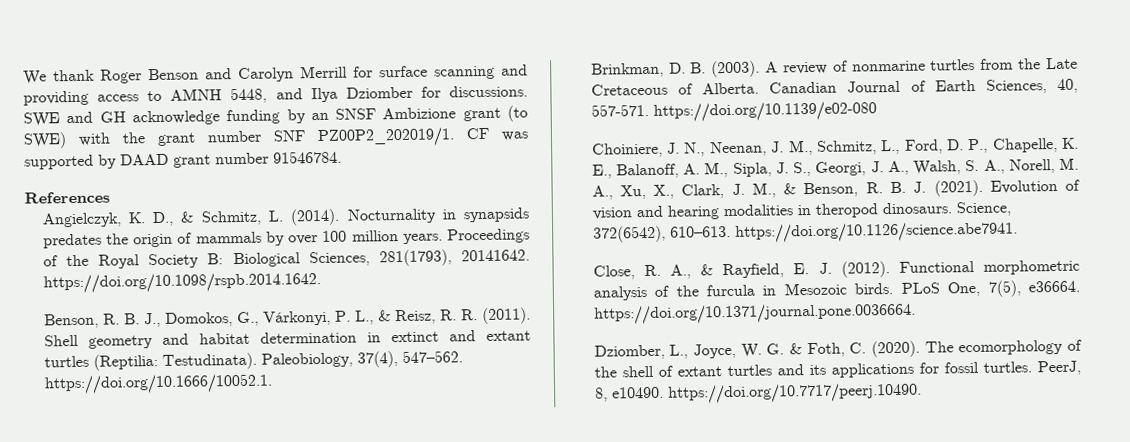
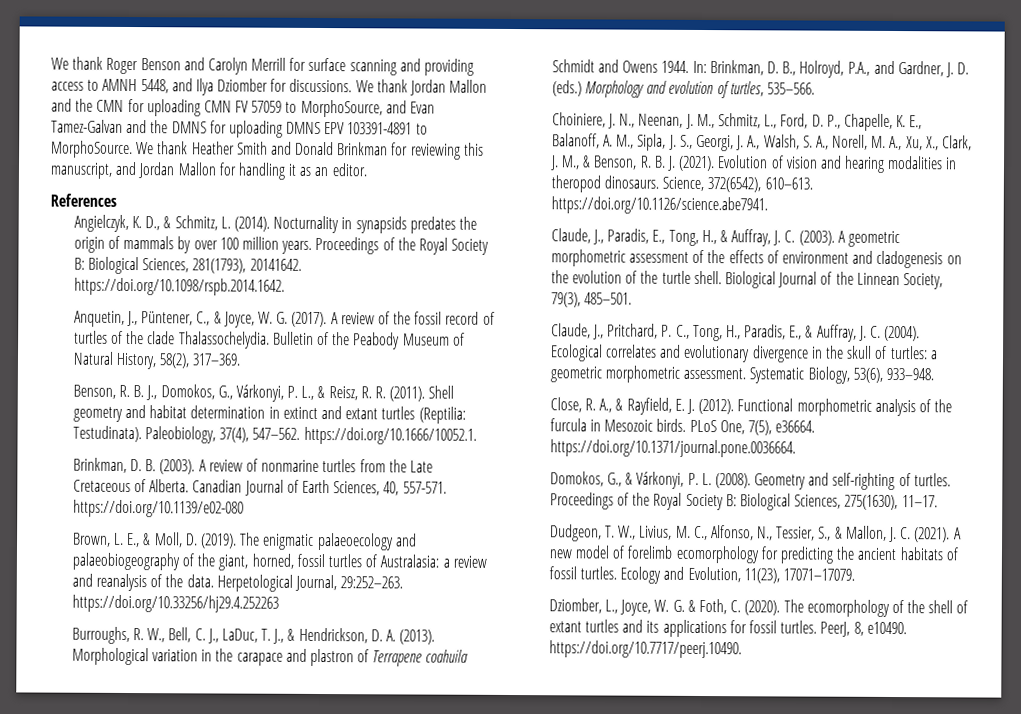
[23,105,528,127] [23,127,529,149] [24,150,342,170] SWE and GH acknowledge funding by an SNSF Ambizione grant (to SWE) with the grant number SNF PZ00P2_202019/1. CF was supported by DAAD grant number 91546784. -> [355,79,488,96] [51,98,436,118] [51,119,428,138] [51,140,484,160] [50,161,368,180] We thank Jordan Mallon and the CMN for uploading CMN FV 57059 to MorphoSource, and Evan Tamez-Galvan and the DMNS for uploading DMNS EPV 103391-4891 to MorphoSource. We thank Heather Smith and Donald Brinkman for reviewing this manuscript, and Jordan Mallon for handling it as an editor.
(321, 282) none -> [73,310,495,328] [73,330,465,350] [72,351,242,370] // Anquetin, J., Püntener, C., & Joyce, W. G. (2017). A review of the fossil record of turtles of the clade Thalassochelydia. Bulletin of the Peabody Museum of Natural History, 58(2), 317–369.
(877, 111) none -> [72,532,417,551] [71,552,487,571] [71,573,404,592] [71,594,279,613] [71,626,436,645] [71,647,469,667] [551,59,970,78] [551,80,815,99] // Brown, L. E., & Moll, D. (2019). The enigmatic palaeoecology and palaeobiogeography of the giant, horned, fossil turtles of Australasia: a review and reanalysis of the data. Herpetological Journal, 29:252–263. https://doi.org/10.33256/hj29.4.252263 // Burroughs, R. W., Bell, C. J., LaDuc, T. J., & Hendrickson, D. A. (2013). Morphological variation in the carapace and plastron of Terrapene coahuila Schmidt and Owens 1944. In: Brinkman, D. B., Holroyd, P.A., and Gardner, J. D. (eds.) Morphology and evolution of turtles, 535–566.
(1018, 232) none -> [550,228,901,248] [550,249,962,269] [550,270,943,290] [550,292,633,308] [550,323,921,342] [549,344,938,363] [549,365,934,384] // Claude, J., Paradis, E., Tong, H., & Auffray, J. C. (2003). A geometric morphometric assessment of the effects of environment and cladogenesis on the evolution of the turtle shell. Biological Journal of the Linnean Society, 79(3), 485–501. // Claude, J., Pritchard, P. C., Tong, H., Paradis, E., & Auffray, J. C. (2004). Ecological correlates and evolutionary divergence in the skull of turtles: a geometric morphometric assessment. Systematic Biology, 53(6), 933–948.
(916, 313) none -> [549,471,951,491] [549,492,938,511] [549,524,962,543] [548,545,959,564] [548,566,855,584] // Domokos, G., & Várkonyi, P. L. (2008). Geometry and self-righting of turtles. Proceedings of the Royal Society B: Biological Sciences, 275(1630), 11–17. // Dudgeon, T. W., Livius, M. C., Alfonso, N., Tessier, S., & Mallon, J. C. (2021). A new model of forelimb ecomorphology for predicting the ancient habitats of fossil turtles. Ecology and Evolution, 11(23), 17071–17079.

